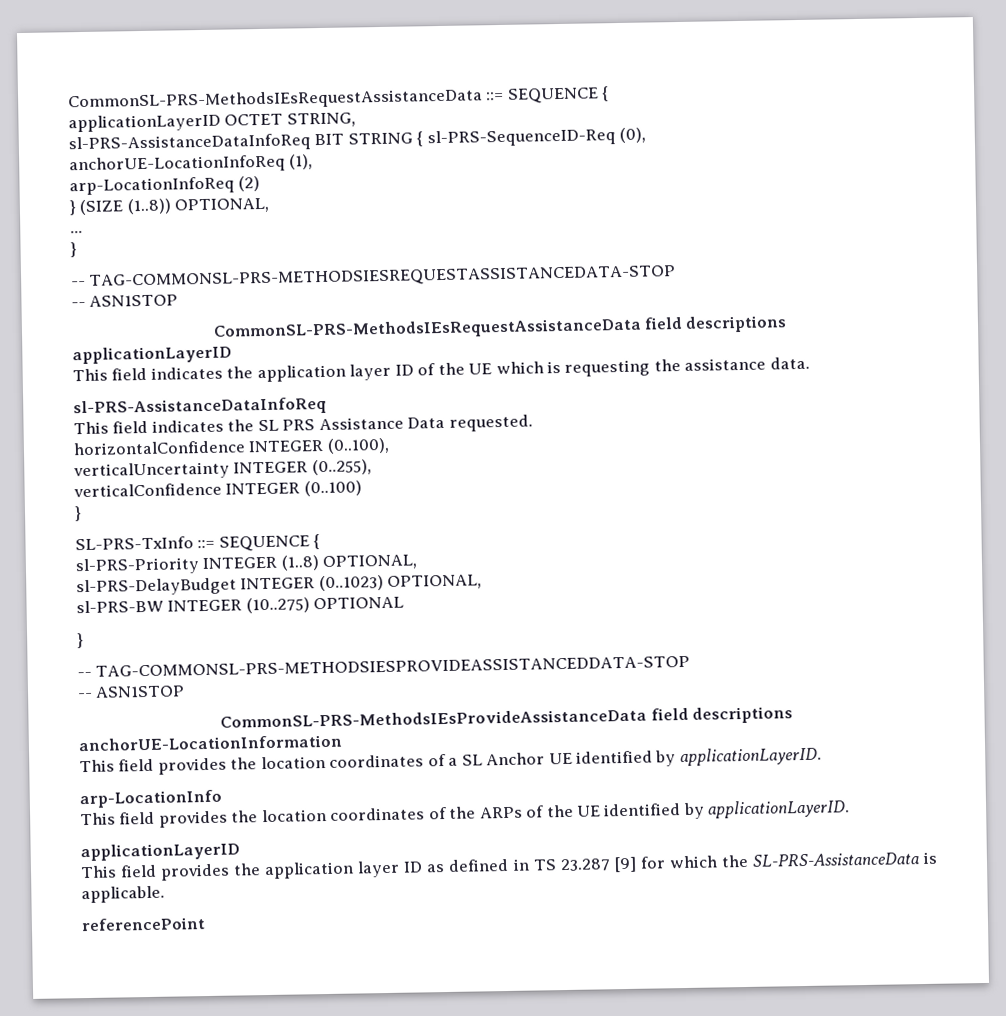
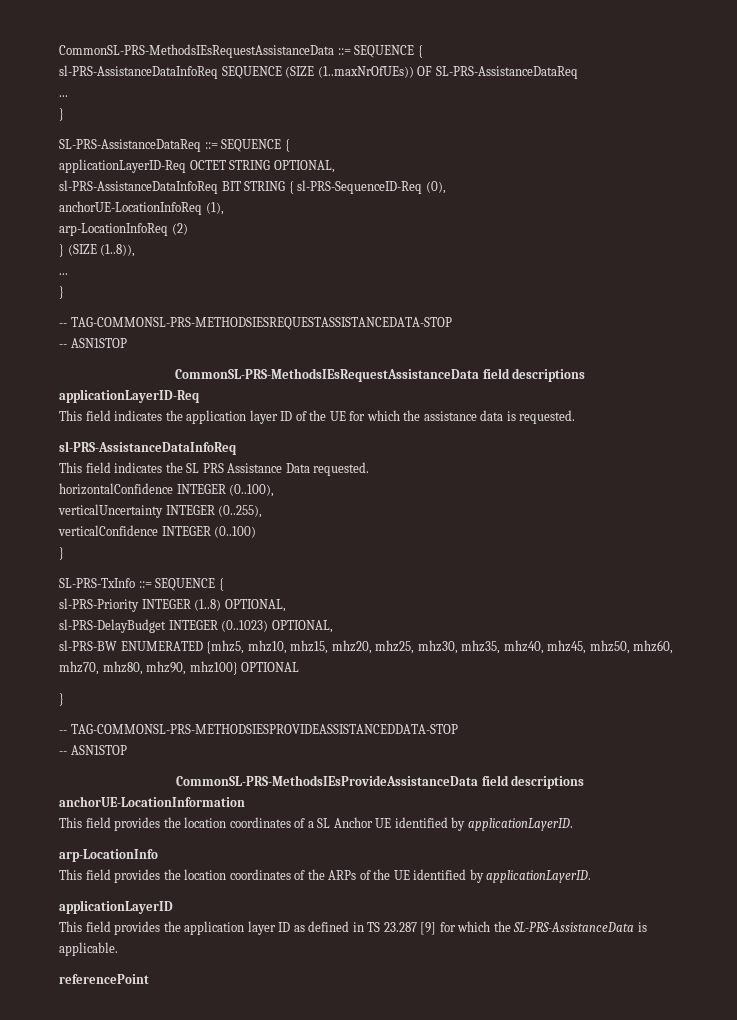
[68,112,356,133] applicationLayerID OCTET STRING, -> [59,65,578,79] [59,95,68,97] [59,108,64,121] [59,139,290,152] [59,159,335,173] sl-PRS-AssistanceDataInfoReq SEQUENCE (SIZE (1..maxNrOfUEs)) OF SL-PRS-AssistanceDataReq // ... // } // SL-PRS-AssistanceDataReq ::= SEQUENCE { // applicationLayerID-Req OCTET STRING OPTIONAL,
[126,197,271,215] (1..8)) OPTIONAL, -> [100,244,136,257] (1..8)),
[72,345,232,365] applicationLayerID -> [59,389,199,403] applicationLayerID-Req
[495,356,810,377] which is requesting the assistance data. -> [349,410,576,424] for which the assistance data is requested.
[167,597,310,614] INTEGER (10..275) -> [120,640,674,654] [59,661,238,675] ENUMERATED {mhz5, mhz10, mhz15, mhz20, mhz25, mhz30, mhz35, mhz40, mhz45, mhz50, mhz60, mhz70, mhz80, mhz90, mhz100}

